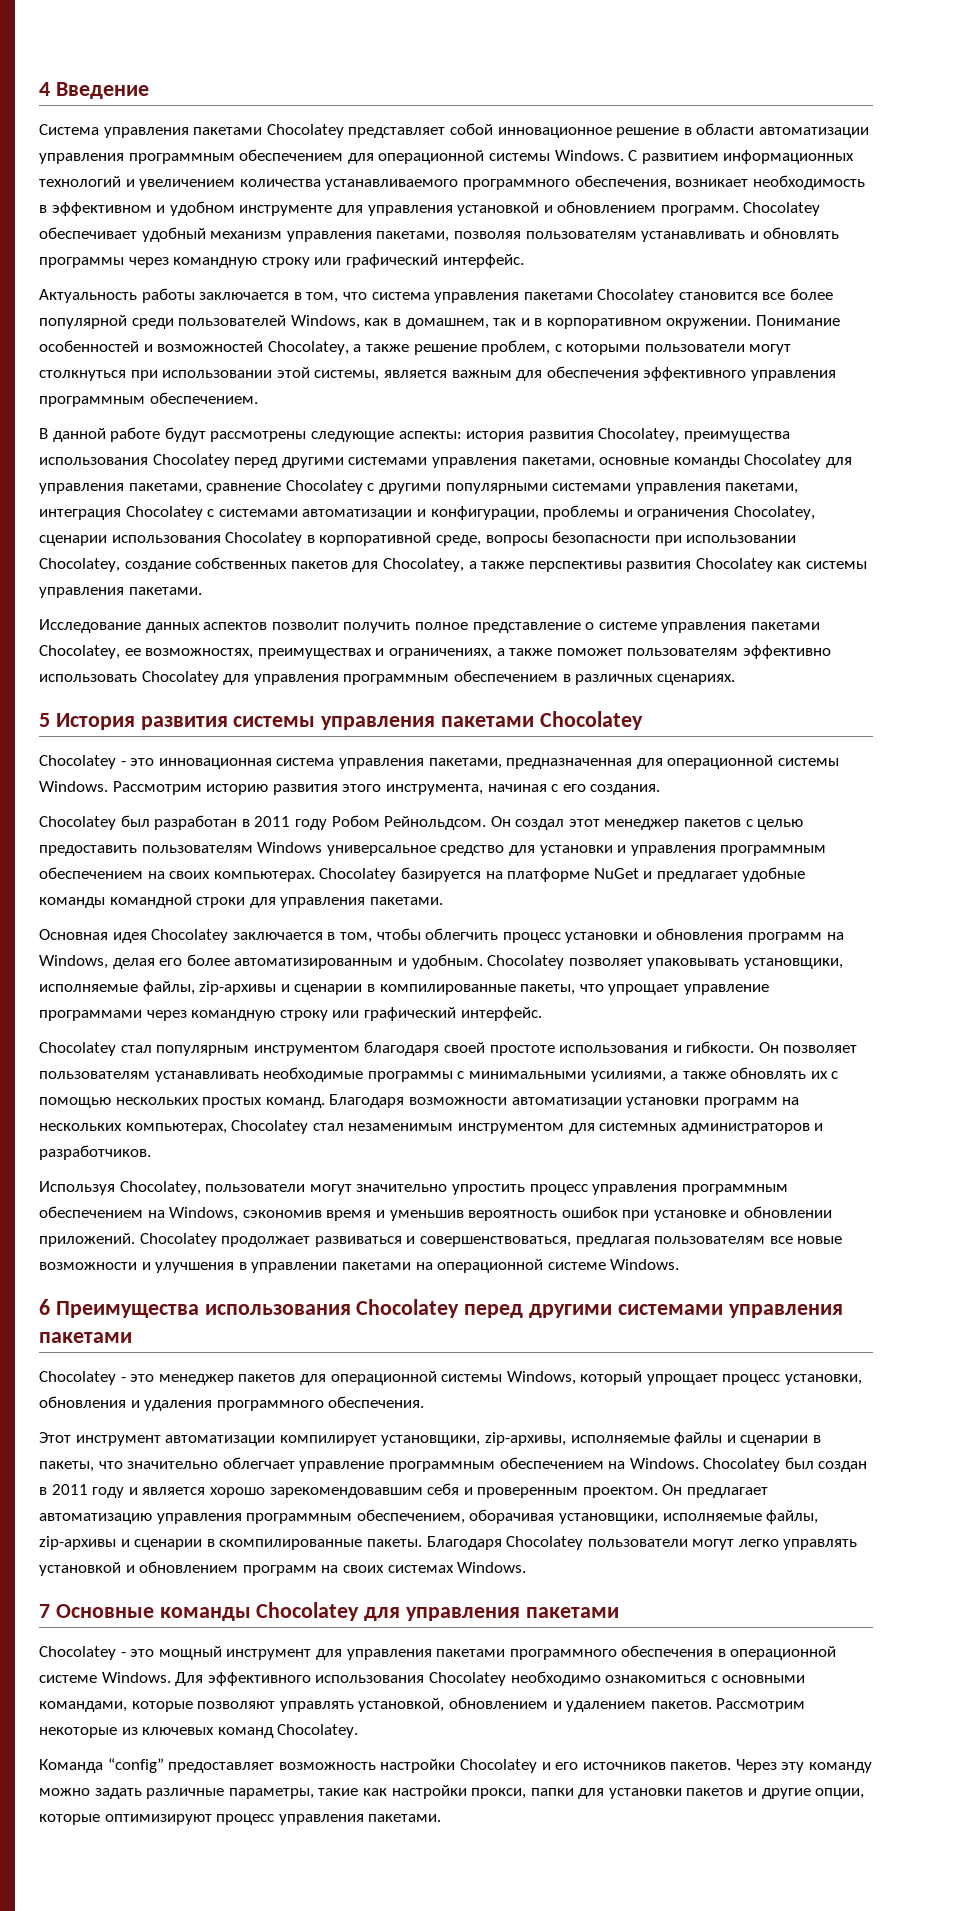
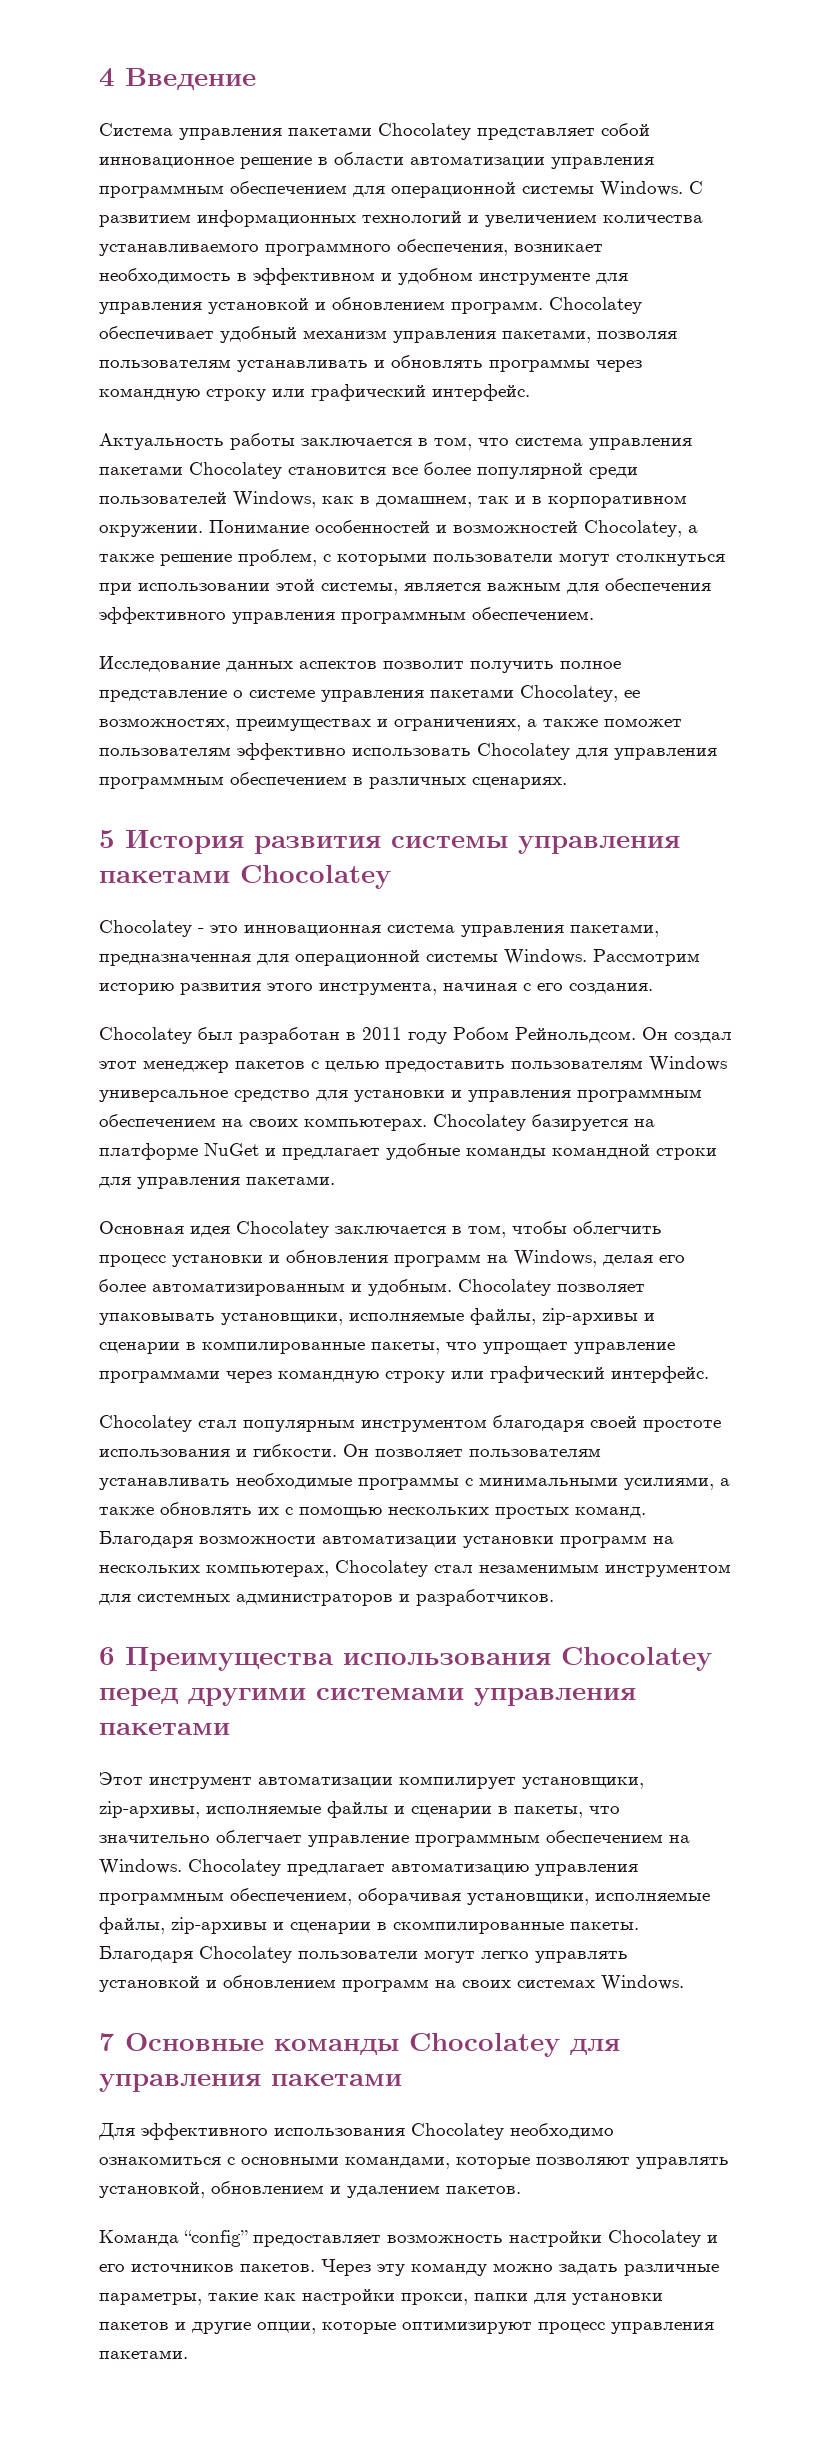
[39,427,790,442] [39,454,852,468] [39,480,799,494] [39,505,815,520] [39,531,797,546] [39,557,868,572] [39,587,202,598] // В данной работе будут рассмотрены следующие аспекты: история развития Chocolatey, преимущества использования Chocolatey перед другими системами управления пакетами, основные команды Chocolatey для управления пакетами, сравнение Chocolatey с другими популярными системами управления пакетами, интеграция Chocolatey с системами автоматизации и конфигурации, проблемы и ограничения Chocolatey, сценарии использования Chocolatey в корпоративной среде, вопросы безопасности при использовании Chocolatey, создание собственных пакетов для Chocolatey, а также перспективы развития Chocolatey как системы управления пакетами. -> (594, 613) none
[39,1181,788,1195] [39,1206,833,1221] [39,1233,843,1247] [39,1259,680,1273] // Используя Chocolatey, пользователи могут значительно упростить процесс управления программным обеспечением на Windows, сэкономив время и уменьшив вероятность ошибок при установке и обновлении приложений. Chocolatey продолжает развиваться и совершенствоваться, предлагая пользователям все новые возможности и улучшения в управлении пакетами на операционной системе Windows. -> (554, 1597) none
[39,1371,863,1385] [39,1396,425,1411] // Chocolatey - это менеджер пакетов для операционной системы Windows, который упрощает процесс установки, обновления и удаления программного обеспечения. -> (230, 1729) none
[784,1457,868,1472] [39,1483,683,1498] был создан в 2011 году и является хорошо зарекомендовавшим себя и проверенным проектом. Он -> (281, 1867) none
[39,1645,837,1660] [39,1672,171,1683] Chocolatey - это мощный инструмент для управления пакетами программного обеспечения в операционной системе Windows. -> (402, 2080) none
[716,1698,806,1712] [39,1724,359,1738] Рассмотрим некоторые из ключевых команд Chocolatey. -> (521, 2190) none

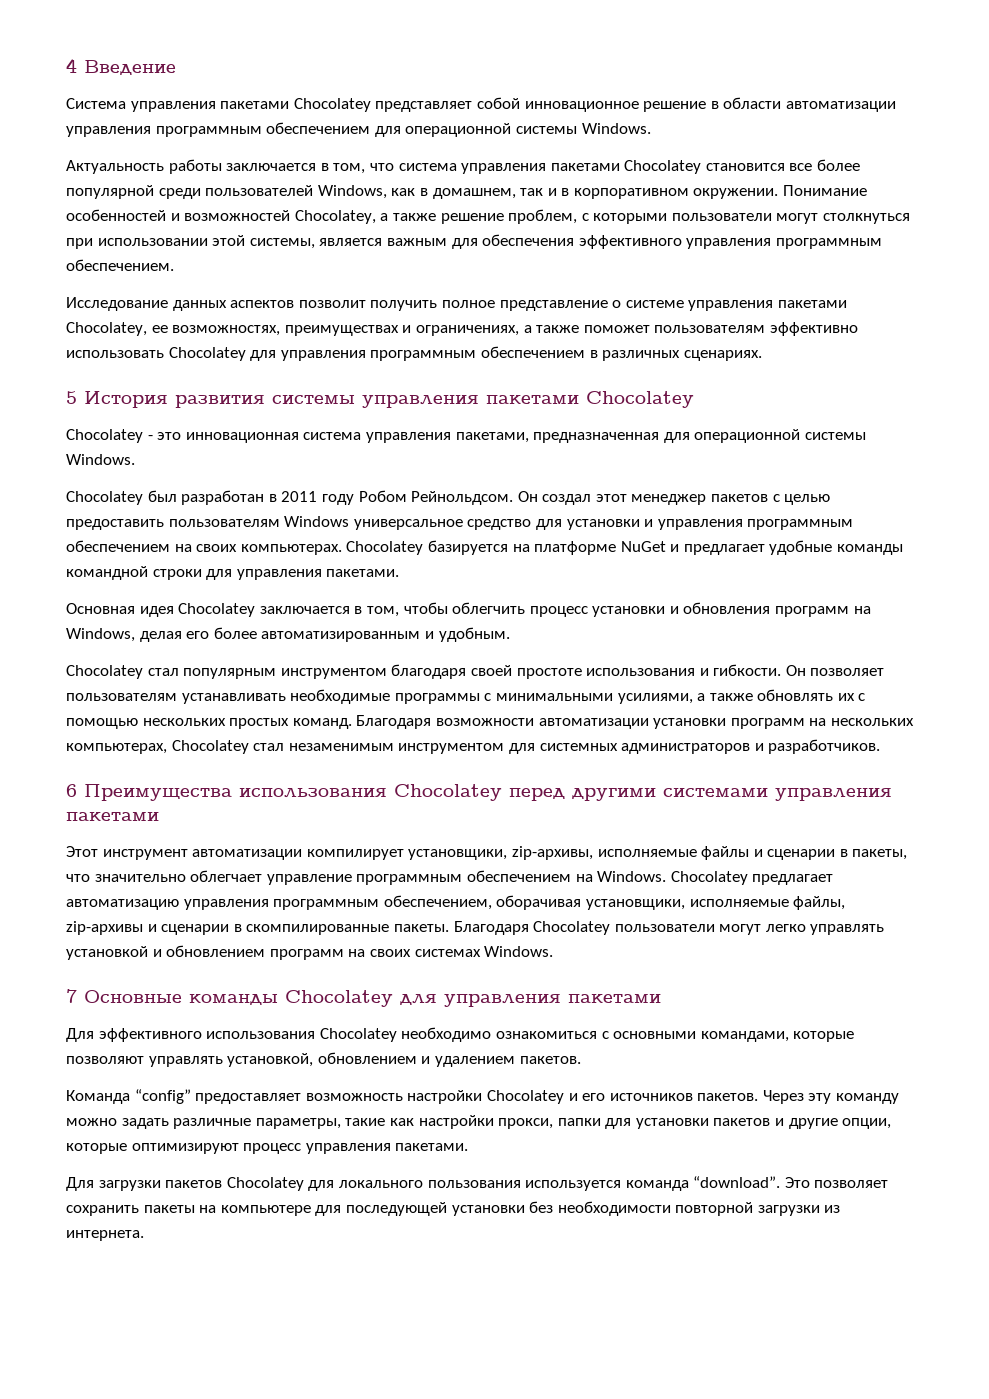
[689,181,703,194] [99,210,703,227] [99,239,603,256] [99,268,628,285] [99,297,642,314] [99,326,677,343] [99,355,642,372] [99,384,530,401] С развитием информационных технологий и увеличением количества устанавливаемого программного обеспечения, возникает необходимость в эффективном и удобном инструменте для управления установкой и обновлением программ. Chocolatey обеспечивает удобный механизм управления пакетами, позволяя пользователям устанавливать и обновлять программы через командную строку или графический интерфейс. -> (651, 128) none
[593,949,700,966] [99,982,653,995] Рассмотрим историю развития этого инструмента, начиная с его создания. -> (135, 459) none
[458,1279,645,1296] [99,1308,655,1325] [99,1341,675,1354] [99,1366,709,1383] Chocolatey позволяет упаковывать установщики, исполняемые файлы, zip-архивы и сценарии в компилированные пакеты, что упрощает управление программами через командную строку или графический интерфейс. -> (510, 634) none
(188, 2354) none -> [66,1176,889,1191] [66,1201,841,1216] [66,1230,144,1241] // Для загрузки пакетов Chocolatey для локального пользования используется команда “download”. Это позволяет сохранить пакеты на компьютере для последующей установки без необходимости повторной загрузки из интернета.

